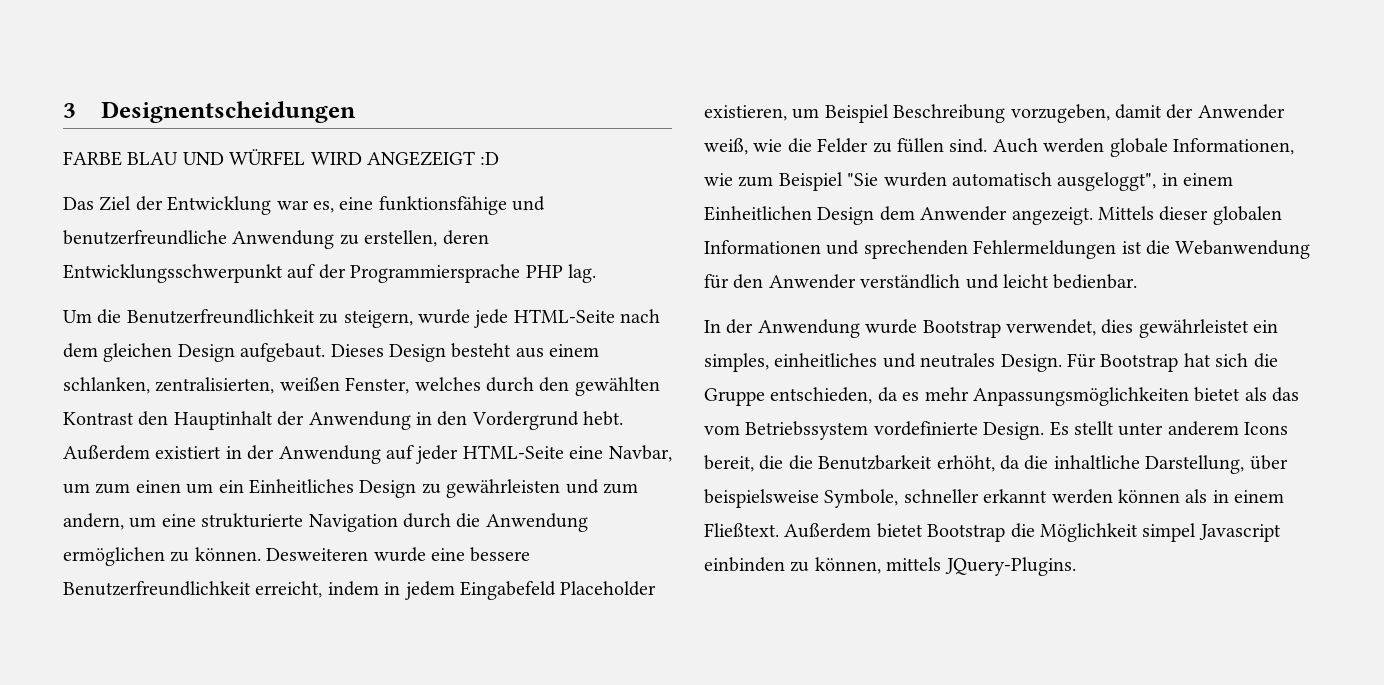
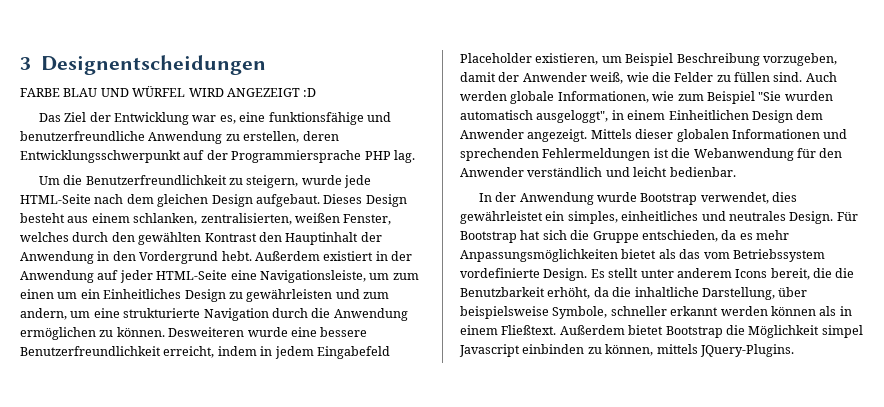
[608,445,672,462] Navbar, -> [259,270,366,283] Navigationsleiste,

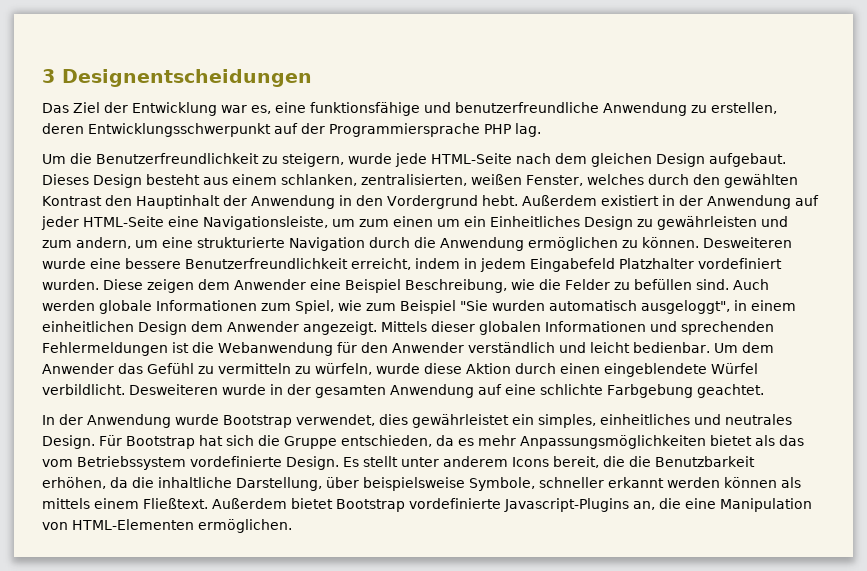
[20,86,317,97] // FARBE BLAU UND WÜRFEL WIRD ANGEZEIGT :D -> (312, 78) none
[460,53,837,66] [460,72,624,84] Placeholder existieren, um Beispiel Beschreibung vorzugeben, damit der Anwender weiß, -> [619,258,782,269] [42,279,507,293] Platzhalter vordefiniert wurden. Diese zeigen dem Anwender eine Beispiel Beschreibung,
[734,72,770,82] füllen -> [634,279,692,290] befüllen
[557,91,649,103] Informationen, -> [156,300,334,314] Informationen zum Spiel,
[668,110,749,120] Einheitlichen -> [42,321,134,332] einheitlichen
(736, 172) none -> [713,342,774,353] [42,363,758,377] [42,384,764,398] Um dem Anwender das Gefühl zu vermitteln zu würfeln, wurde diese Aktion durch einen eingeblendete Würfel verbildlicht. Desweiteren wurde in der gesamten Anwendung auf eine schlichte Farbgebung geachtet.
[547,287,591,299] erhöht, -> [42,477,106,489] erhöhen,
[839,306,852,316] in -> [42,498,90,509] mittels
[725,325,863,338] [459,344,794,357] die Möglichkeit simpel Javascript einbinden zu können, mittels JQuery-Plugins. -> [409,498,812,512] [42,519,292,533] vordefinierte Javascript-Plugins an, die eine Manipulation von HTML-Elementen ermöglichen.

